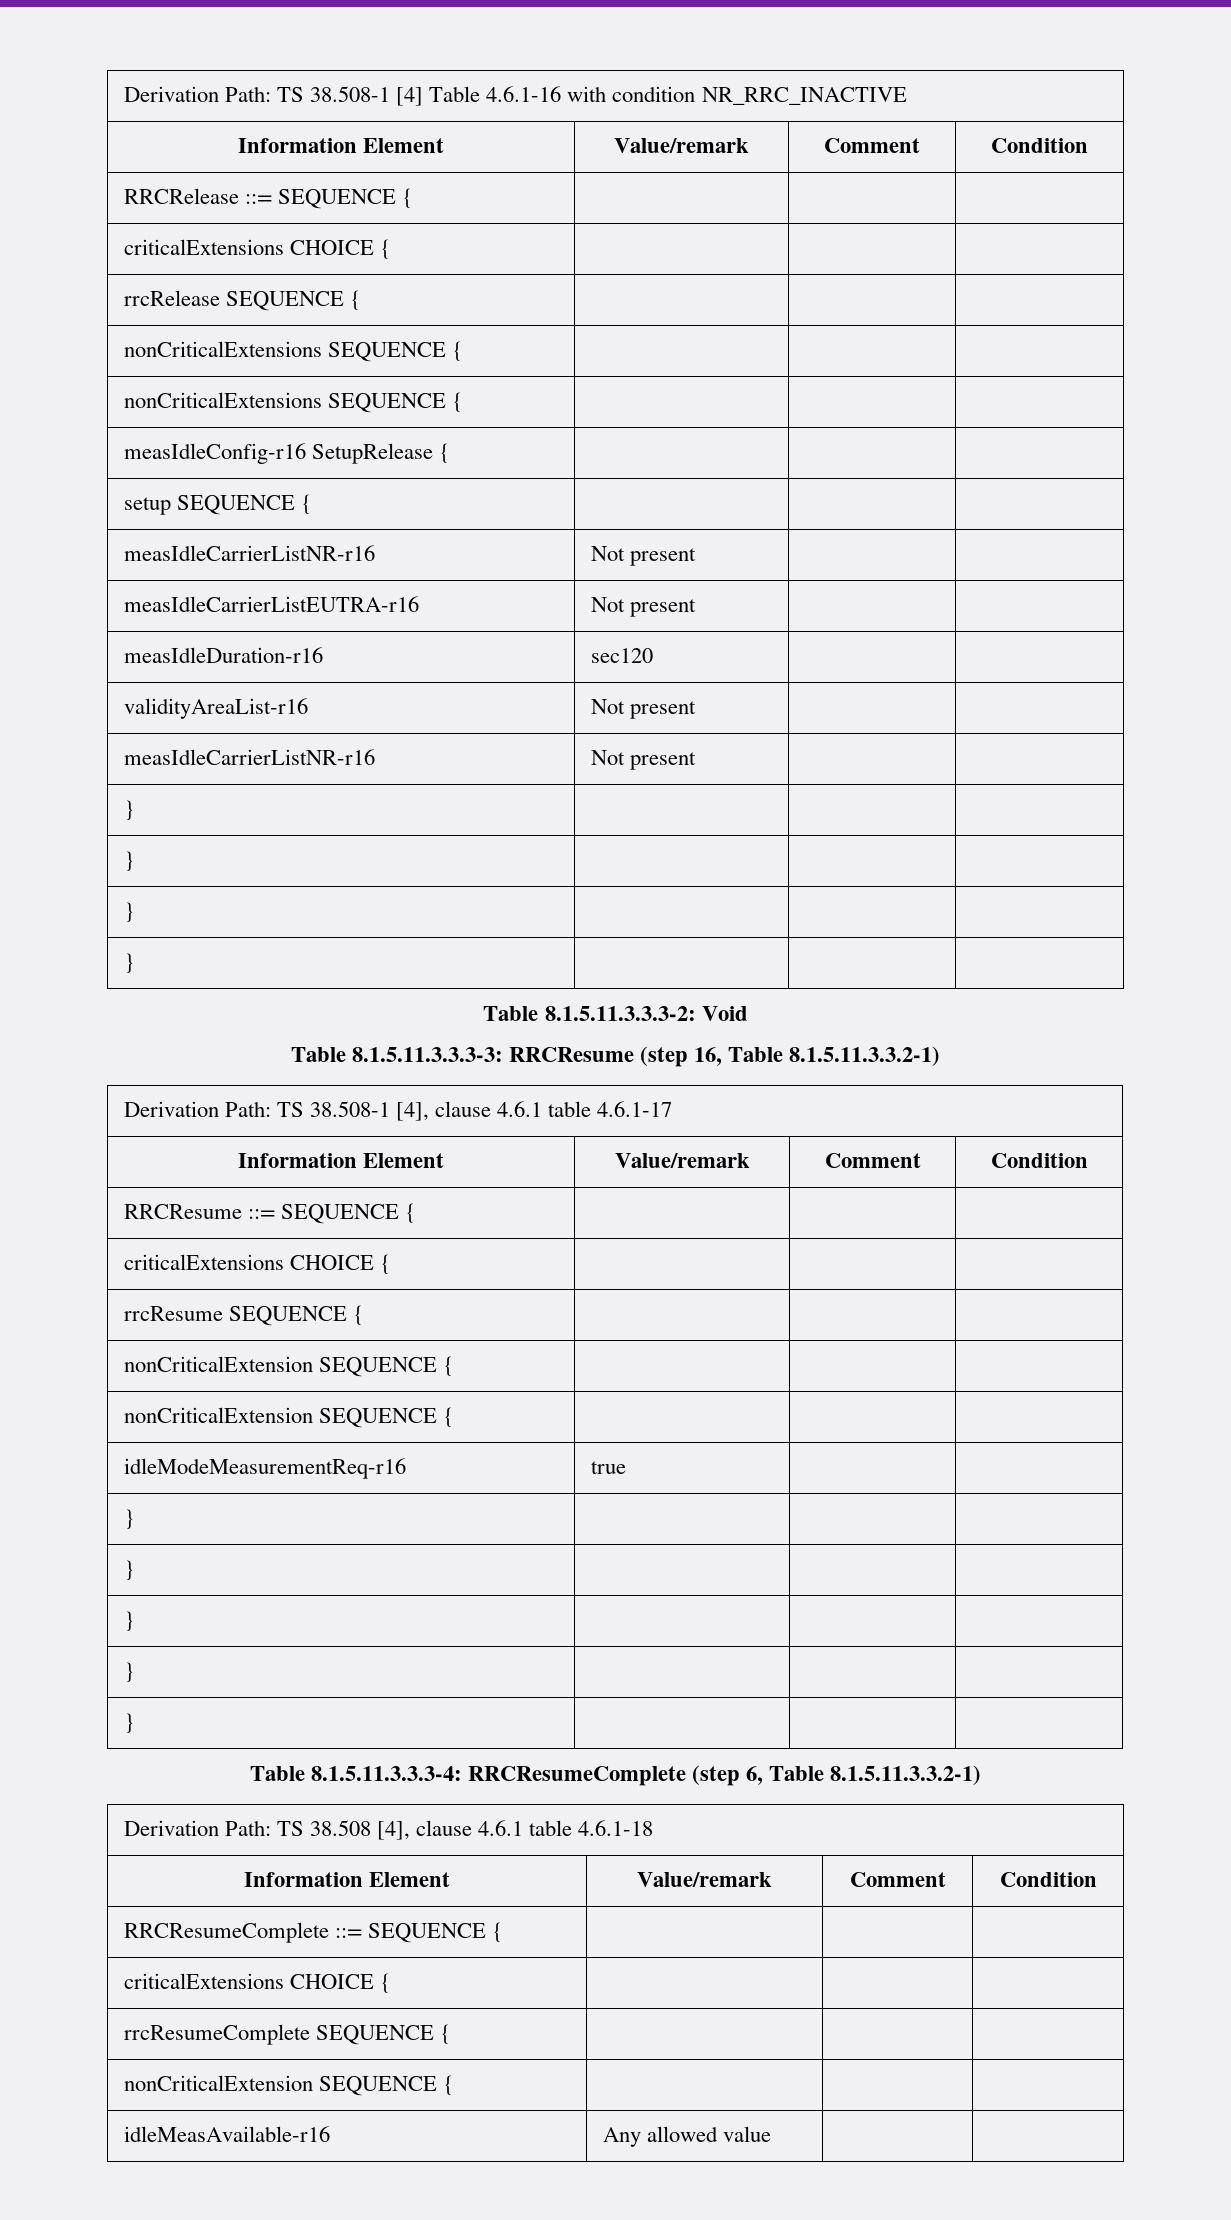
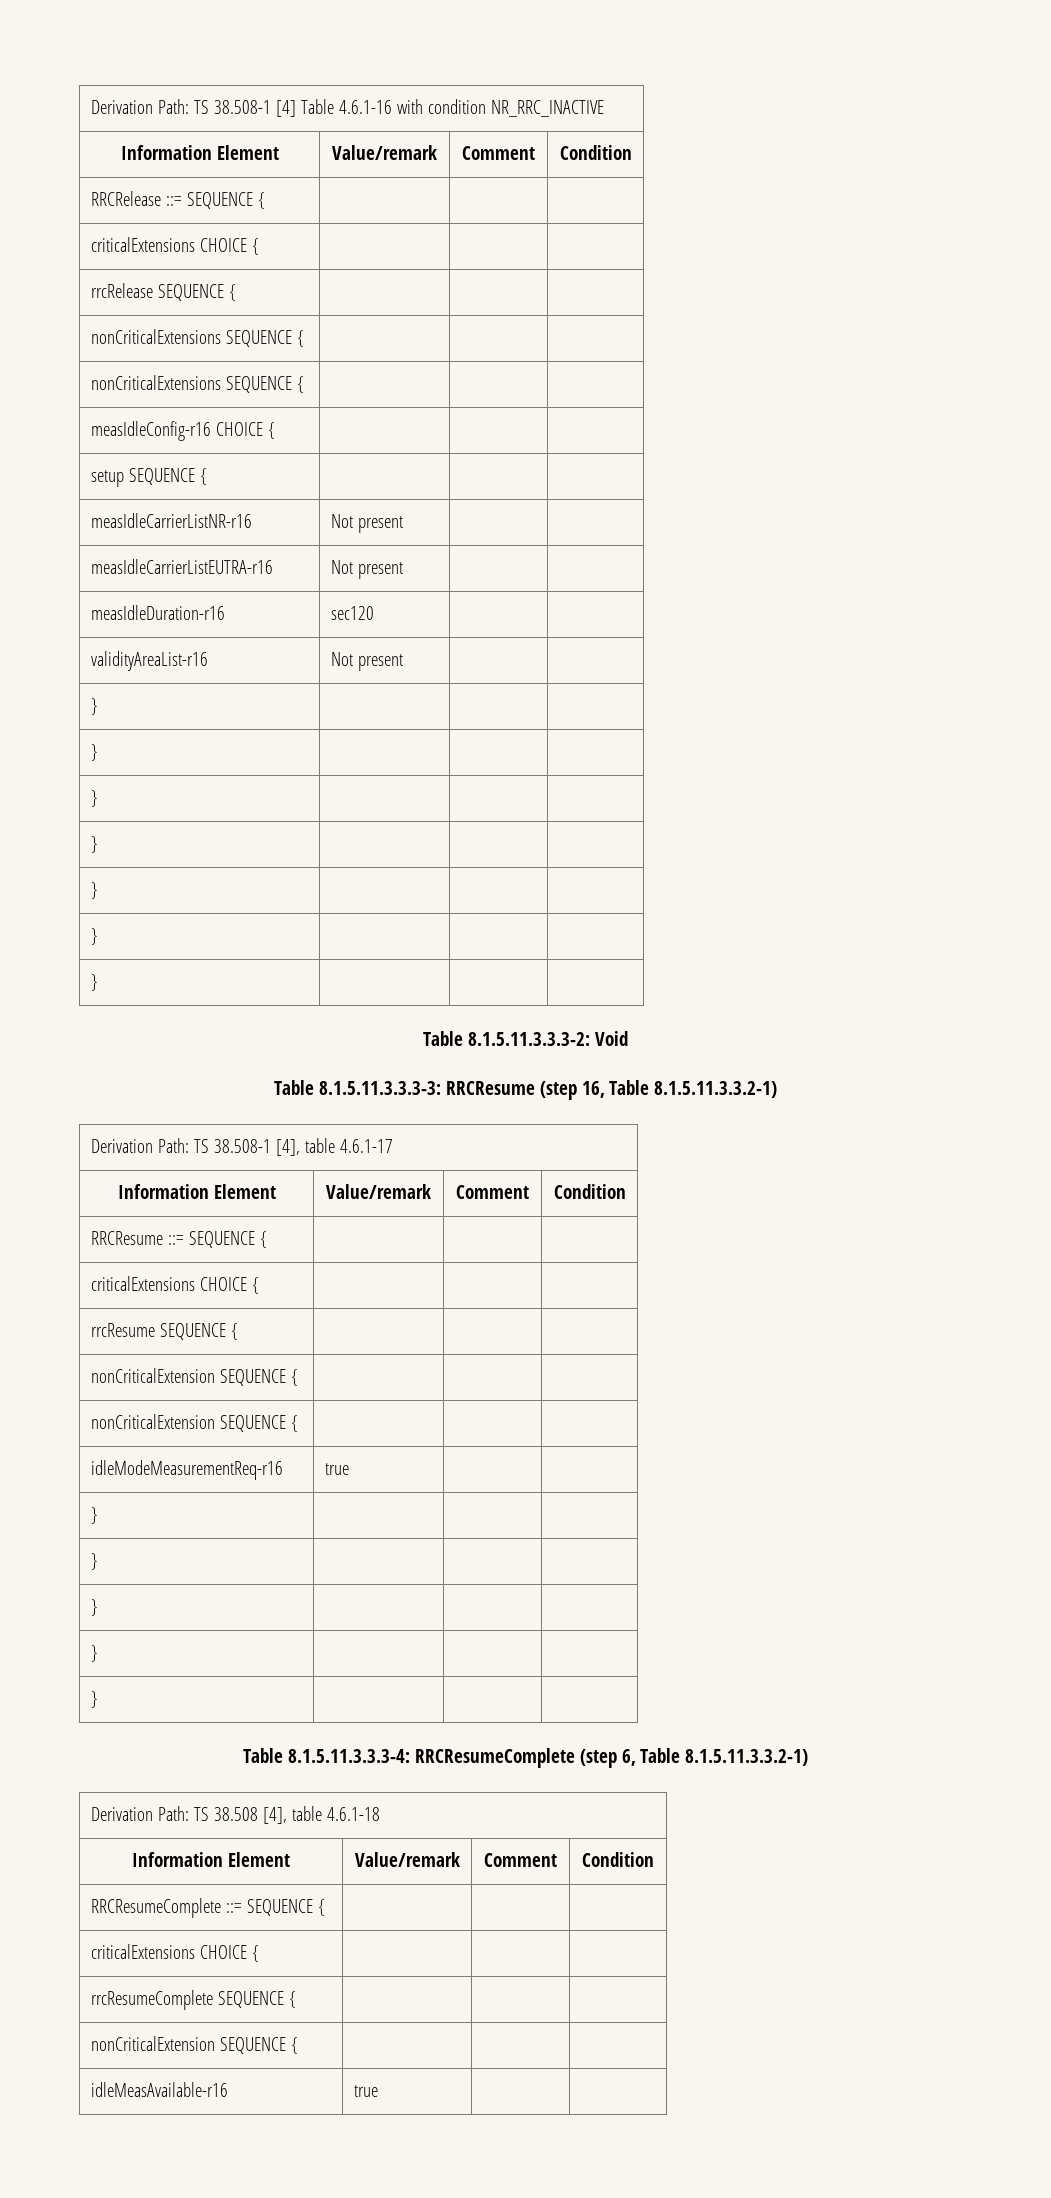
[311,443,433,464] SetupRelease -> [215,422,263,436] CHOICE
[123,749,375,765] [590,750,696,770] measIdleCarrierListNR-r16 | Not present -> [90,698,98,715] [90,744,98,761] [90,790,98,807] } | | | // } | | | // } |
[435,1101,543,1117] clause 4.6.1 -> (300, 1147) none
[416,1820,524,1836] clause 4.6.1 -> (287, 1815) none
[602,2126,771,2147] Any allowed value -> [353,2085,378,2097] true

